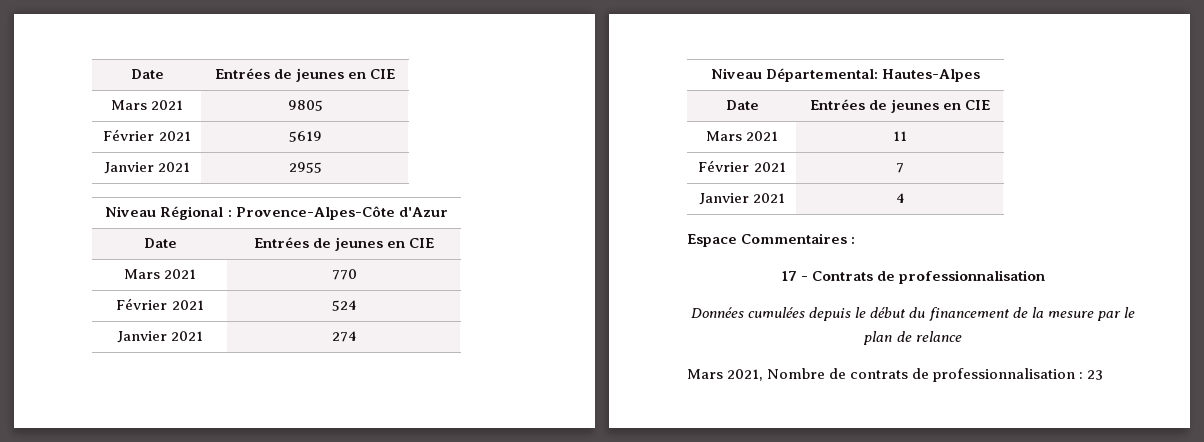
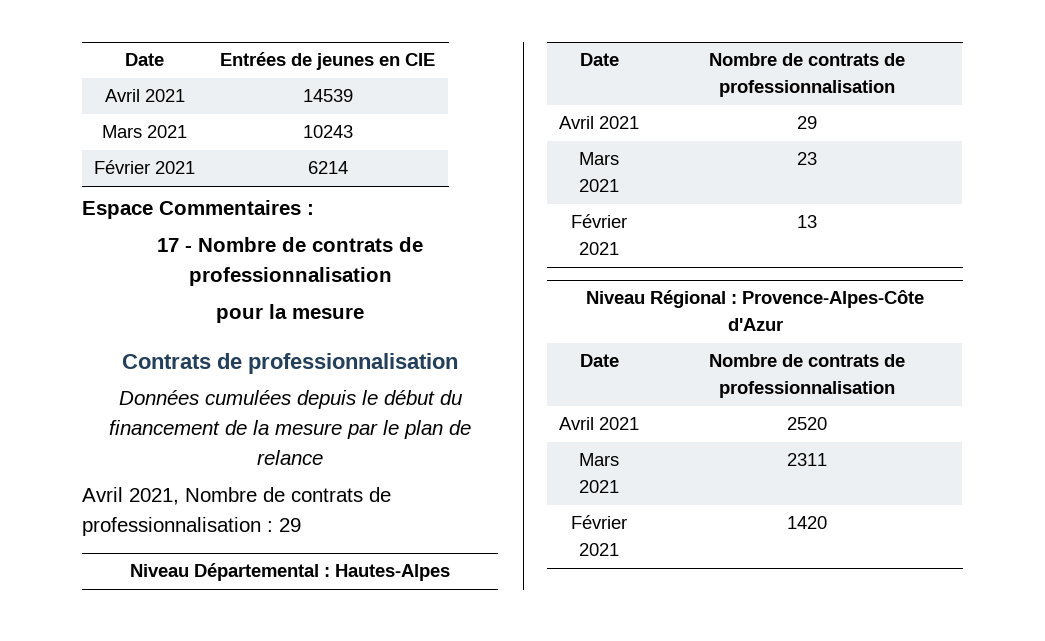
[130,69,164,79] [214,68,396,82] [110,100,184,110] [287,100,323,111] [103,129,191,141] [288,131,322,142] [103,162,191,174] [288,162,322,173] [105,206,448,220] [143,238,177,248] [253,237,435,251] [123,269,197,279] [331,269,357,280] [116,298,204,310] [331,300,357,311] [116,331,204,343] [331,331,357,342] [710,68,981,82] [725,100,759,110] [809,99,991,113] [705,131,779,141] [893,131,907,141] [698,160,786,172] [896,163,904,173] [698,193,786,205] [895,193,905,203] Date | Entrées de jeunes en CIE // Mars 2021 | 9805 // Février 2021 | 5619 // Janvier 2021 | 2955 // Niveau Régional : Provence-Alpes-Côte d'Azur // Date | Entrées de jeunes en CIE // Mars 2021 | 770 // Février 2021 | 524 // Janvier 2021 | 274 // Niveau Départemental: Hautes-Alpes // Date | Entrées de jeunes en CIE // Mars 2021 | 11 // Février 2021 | 7 // Janvier 2021 | 4 -> [125,53,164,66] [220,52,435,70] [104,89,185,102] [302,89,353,102] [102,125,187,138] [302,125,353,138] [94,160,195,174] [307,161,348,174] Date | Entrées de jeunes en CIE // Avril 2021 | 14539 // Mars 2021 | 10243 // Février 2021 | 6214
(808, 278) none -> [198,237,423,252] [188,267,392,286] [216,304,364,323] Nombre de contrats de professionnalisation // pour la mesure //
[687,369,723,379] Mars -> [82,487,123,502] Avril
[1087,370,1104,380] 23 -> [279,518,301,532] [130,563,450,581] [579,53,619,66] [708,53,905,66] [718,80,895,97] [559,116,639,129] [796,116,817,129] [579,152,619,165] [579,179,619,192] [796,152,817,165] [571,214,627,228] [579,242,619,255] [796,215,817,228] [586,290,924,308] [727,318,783,331] [579,354,619,367] [708,354,905,367] [718,381,895,398] [559,417,639,430] [786,417,827,430] [579,453,619,466] [579,480,619,493] [786,453,827,466] [571,515,627,529] [579,543,619,556] [786,516,827,529] 29 // Niveau Départemental : Hautes-Alpes // Date | Nombre de contrats de professionnalisation // Avril 2021 | 29 // Mars 2021 | 23 // Février 2021 | 13 // Niveau Régional : Provence-Alpes-Côte d'Azur // Date | Nombre de contrats de professionnalisation // Avril 2021 | 2520 // Mars 2021 | 2311 // Février 2021 | 1420

